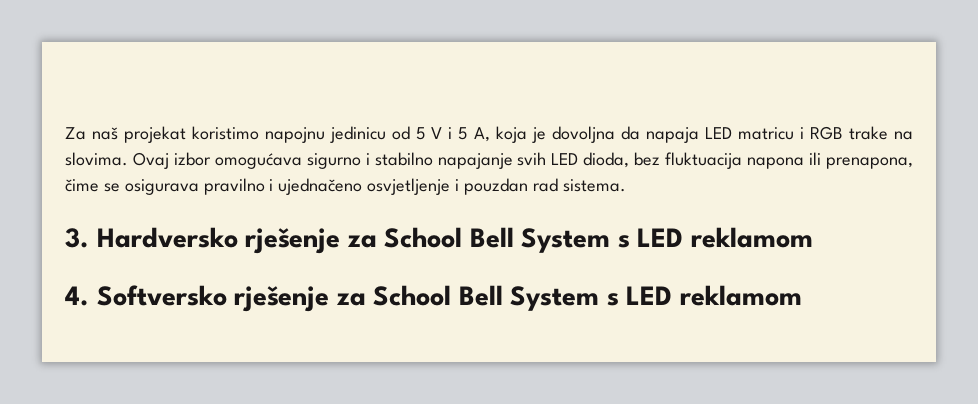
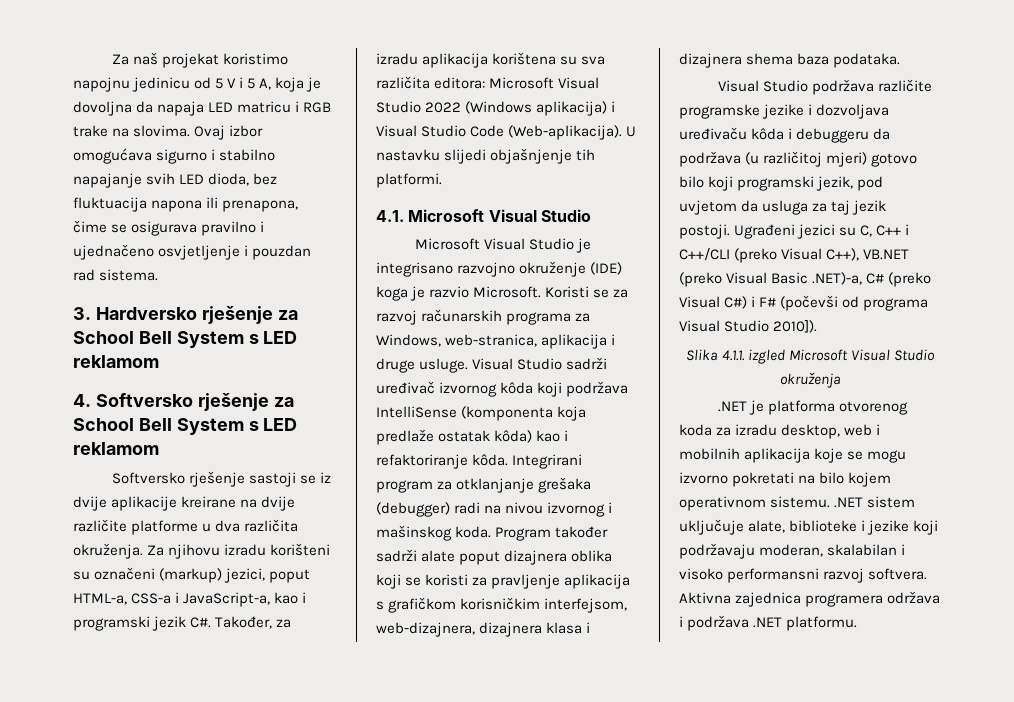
(803, 295) none -> [111,471,332,487] [73,496,296,511] [73,519,299,535] [73,543,331,559] [73,567,311,583] [73,592,307,607] [73,616,292,631] [376,52,606,68] [376,76,600,89] [376,101,616,116] [376,125,637,140] [376,148,596,164] [376,173,442,188] [376,209,591,222] [414,238,592,253] [376,261,623,277] [376,286,629,301] [376,309,591,325] [376,334,616,349] [376,357,608,373] [376,381,629,397] [376,406,587,421] [376,429,569,445] [376,454,583,469] [376,477,592,493] [376,502,613,517] [376,525,609,541] [376,549,613,565] [376,574,631,589] [376,597,628,613] [376,622,591,637] [679,53,901,68] [717,79,933,95] [679,104,890,119] [679,127,891,143] [679,151,918,167] [679,176,884,191] [679,200,887,215] [679,224,910,239] [679,248,910,263] [679,272,932,287] [679,295,929,311] [679,320,818,333] [685,349,936,364] [779,372,841,388] [717,400,909,415] [679,424,881,439] [679,448,907,463] [679,472,892,487] [679,496,916,511] [679,519,939,535] [679,543,906,559] [679,568,928,583] [679,591,941,607] [679,615,858,631] // Softversko rješenje sastoji se iz dvije aplikacije kreirane na dvije različite platforme u dva različita okruženja. Za njihovu izradu korišteni su označeni (markup) jezici, poput HTML-a, CSS-a i JavaScript-a, kao i programski jezik C#. Također, za izradu aplikacija korištena su sva različita editora: Microsoft Visual Studio 2022 (Windows aplikacija) i Visual Studio Code (Web-aplikacija). U nastavku slijedi objašnjenje tih platformi. // 4.1. Microsoft Visual Studio // Microsoft Visual Studio je integrisano razvojno okruženje (IDE) koga je razvio Microsoft. Koristi se za razvoj računarskih programa za Windows, web-stranica, aplikacija i druge usluge. Visual Studio sadrži uređivač izvornog kôda koji podržava IntelliSense (komponenta koja predlaže ostatak kôda) kao i refaktoriranje kôda. Integrirani program za otklanjanje grešaka (debugger) radi na nivou izvornog i mašinskog koda. Program također sadrži alate poput dizajnera oblika koji se koristi za pravljenje aplikacija s grafičkom korisničkim interfejsom, web-dizajnera, dizajnera klasa i dizajnera shema baza podataka. // Visual Studio podržava različite programske jezike i dozvoljava uređivaču kôda i debuggeru da podržava (u različitoj mjeri) gotovo bilo koji programski jezik, pod uvjetom da usluga za taj jezik postoji. Ugrađeni jezici su C, C++ i C++/CLI (preko Visual C++), VB.NET (preko Visual Basic .NET)-a, C# (preko Visual C#) i F# (počevši od programa Visual Studio 2010]). // Slika 4.1.1. izgled Microsoft Visual Studio okruženja // .NET je platforma otvorenog koda za izradu desktop, web i mobilnih aplikacija koje se mogu izvorno pokretati na bilo kojem operativnom sistemu. .NET sistem uključuje alate, biblioteke i jezike koji podržavaju moderan, skalabilan i visoko performansni razvoj softvera. Aktivna zajednica programera održava i podržava .NET platformu.

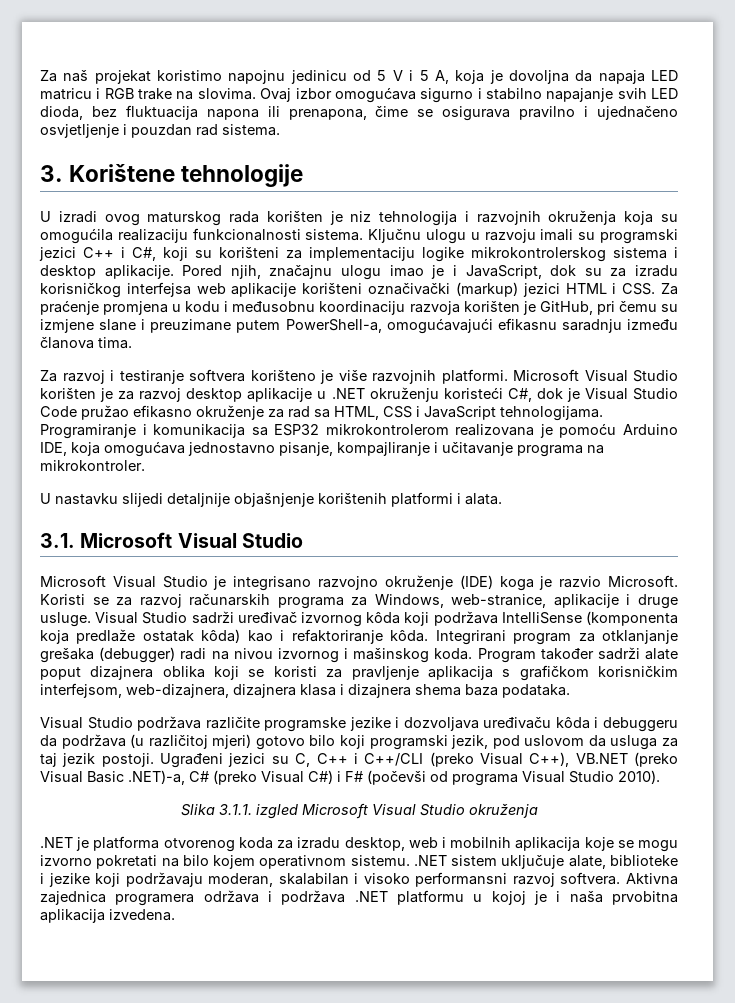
[95,306,298,324] [73,331,298,348] [73,355,159,368] [73,393,294,411] [73,418,298,435] [73,442,159,455] [111,471,332,487] [73,496,296,511] [73,519,299,535] [73,543,331,559] [73,567,311,583] [73,592,307,607] [73,616,292,631] [376,52,606,68] [376,76,600,89] [376,101,616,116] [376,125,637,140] [376,148,596,164] [376,173,442,188] [376,210,404,222] Hardversko rješenje za School Bell System s LED reklamom // 4. Softversko rješenje za School Bell System s LED reklamom // Softversko rješenje sastoji se iz dvije aplikacije kreirane na dvije različite platforme u dva različita okruženja. Za njihovu izradu korišteni su označeni (markup) jezici, poput HTML-a, CSS-a i JavaScript-a, kao i programski jezik C#. Također, za izradu aplikacija korištena su sva različita editora: Microsoft Visual Studio 2022 (Windows aplikacija) i Visual Studio Code (Web-aplikacija). U nastavku slijedi objašnjenje tih platformi. // 4.1. -> [69,164,304,187] [40,210,678,226] [40,228,678,244] [39,247,678,262] [40,265,679,280] [40,282,679,298] [40,300,679,315] [40,318,678,334] [40,337,132,349] [40,369,678,384] [40,387,678,402] [40,405,603,421] [40,423,678,439] [40,441,604,457] [40,460,145,471] [40,492,502,507] [40,533,75,548] Korištene tehnologije // U izradi ovog maturskog rada korišten je niz tehnologija i razvojnih okruženja koja su omogućila realizaciju funkcionalnosti sistema. Ključnu ulogu u razvoju imali su programski jezici C++ i C#, koji su korišteni za implementaciju logike mikrokontrolerskog sistema i desktop aplikacije. Pored njih, značajnu ulogu imao je i JavaScript, dok su za izradu korisničkog interfejsa web aplikacije korišteni označivački (markup) jezici HTML i CSS. Za praćenje promjena u kodu i međusobnu koordinaciju razvoja korišten je GitHub, pri čemu su izmjene slane i preuzimane putem PowerShell-a, omogućavajući efikasnu saradnju između članova tima. // Za razvoj i testiranje softvera korišteno je više razvojnih platformi. Microsoft Visual Studio korišten je za razvoj desktop aplikacije u .NET okruženju koristeći C#, dok je Visual Studio Code pružao efikasno okruženje za rad sa HTML, CSS i JavaScript tehnologijama. Programiranje i komunikacija sa ESP32 mikrokontrolerom realizovana je pomoću Arduino IDE, koja omogućava jednostavno pisanje, kompajliranje i učitavanje programa na mikrokontroler. // U nastavku slijedi detaljnije objašnjenje korištenih platformi i alata. // 3.1.
[445,334,608,349] web-stranica, aplikacija -> [451,594,619,608] web-stranice, aplikacije
[679,200,737,215] uvjetom -> [524,735,585,746] uslovom
[773,320,818,333] 2010]). -> [618,770,660,784] 2010).
[721,350,745,361] 4.1.1. -> [218,804,252,815] 3.1.1.
[786,616,858,631] platformu. -> [397,890,678,905] [40,909,175,923] platformu u kojoj je i naša prvobitna aplikacija izvedena.

